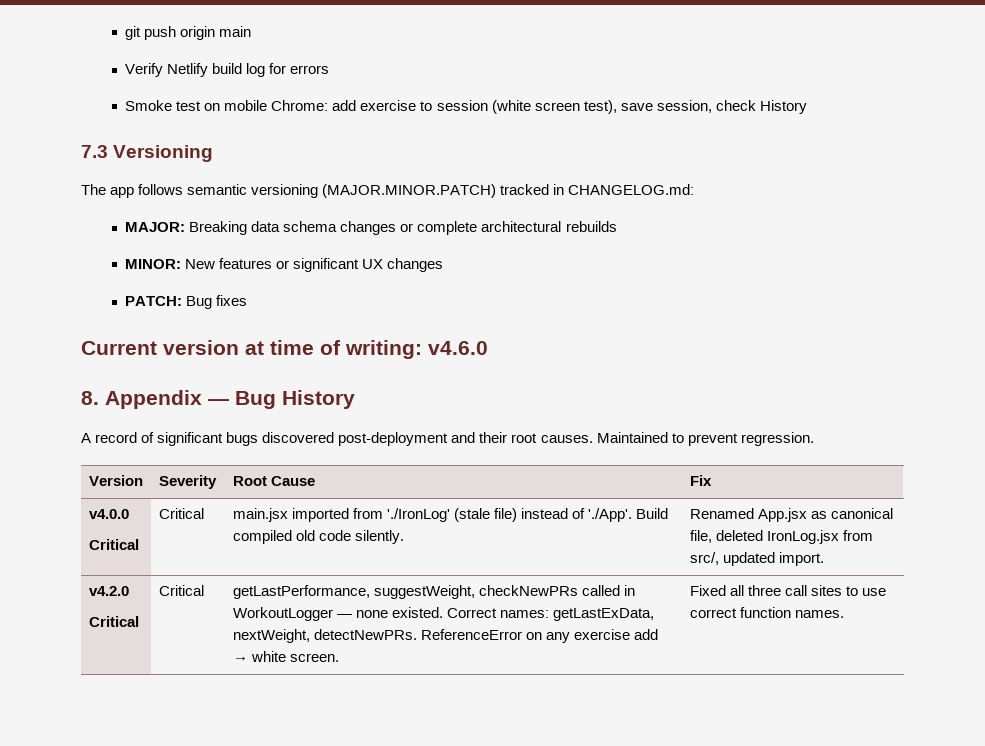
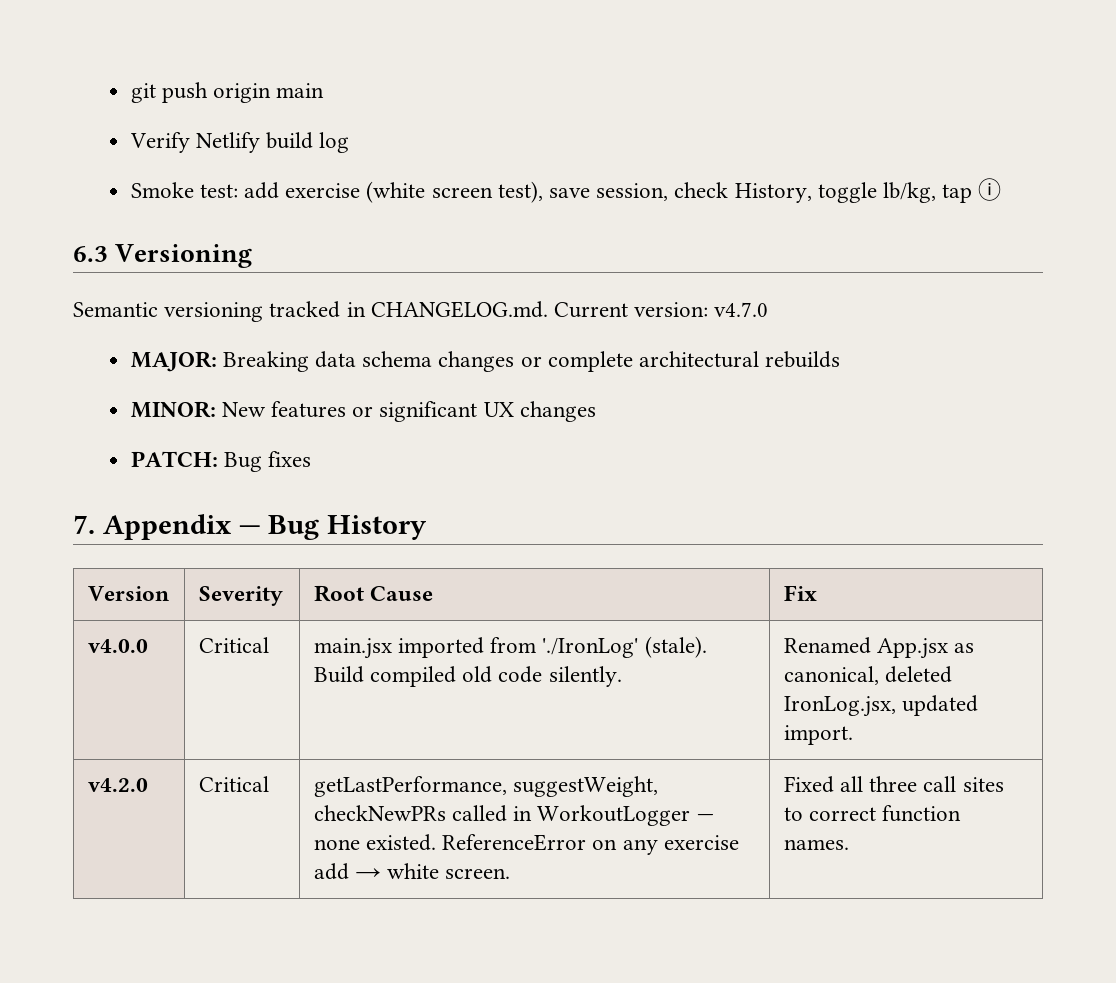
[269,63,330,74] for errors -> (350, 142) none
[176,100,488,111] test on mobile Chrome: add exercise to session -> [199,182,361,199] test: add exercise
[759,100,807,114] [81,145,214,162] [81,184,695,198] History // 7.3 Versioning // The app follows semantic versioning (MAJOR.MINOR.PATCH) tracked in CHANGELOG.md: -> [734,178,1002,203] [73,244,253,268] [73,301,769,322] History, toggle lb/kg, tap ⓘ // 6.3 Versioning // Semantic versioning tracked in CHANGELOG.md. Current version: v4.7.0
[81,340,488,359] [81,390,355,409] [81,432,814,446] Current version at time of writing: v4.6.0 // 8. Appendix — Bug History // A record of significant bugs discovered post-deployment and their root causes. Maintained to prevent regression. -> [73,514,428,540] 7. Appendix — Bug History
[88,539,139,550] // Critical -> (148, 646) none
[454,508,633,522] (stale file) instead of './App'. -> [644,636,707,658] (stale).
[831,508,894,519] [689,530,874,544] [689,552,719,565] canonical file, deleted IronLog.jsx from src/, -> [783,666,953,685] [783,696,896,717] canonical, deleted IronLog.jsx,
[88,616,139,627] // Critical -> (148, 785) none
[447,608,655,621] [232,629,418,643] Correct names: getLastExData, nextWeight, detectNewPRs. -> (437, 842) none
[862,588,887,596] use -> (803, 814) none

